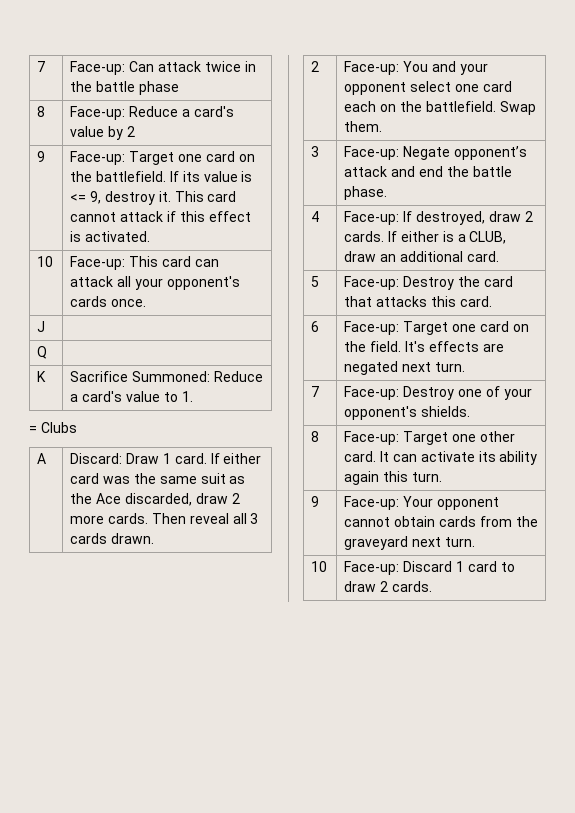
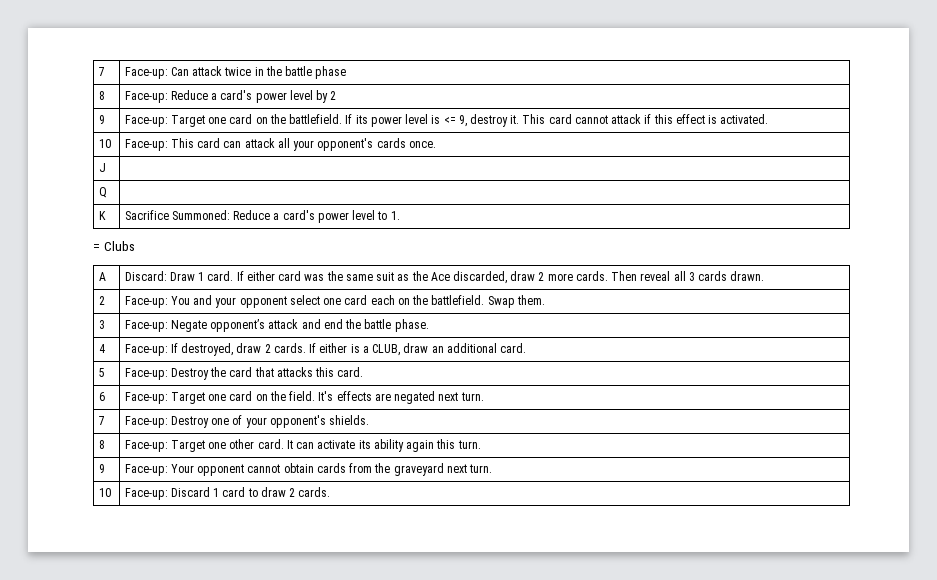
[70,126,105,137] value -> [255,90,313,103] power level
[203,171,238,182] value -> [370,114,429,127] power level
[125,391,160,402] value -> [317,210,376,223] power level

